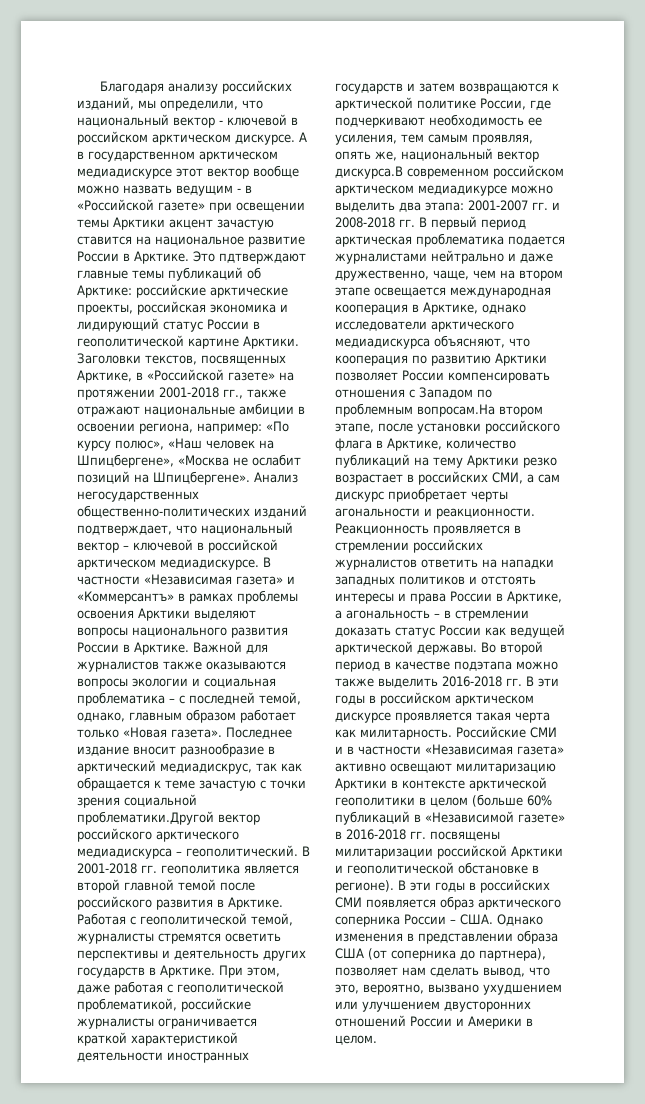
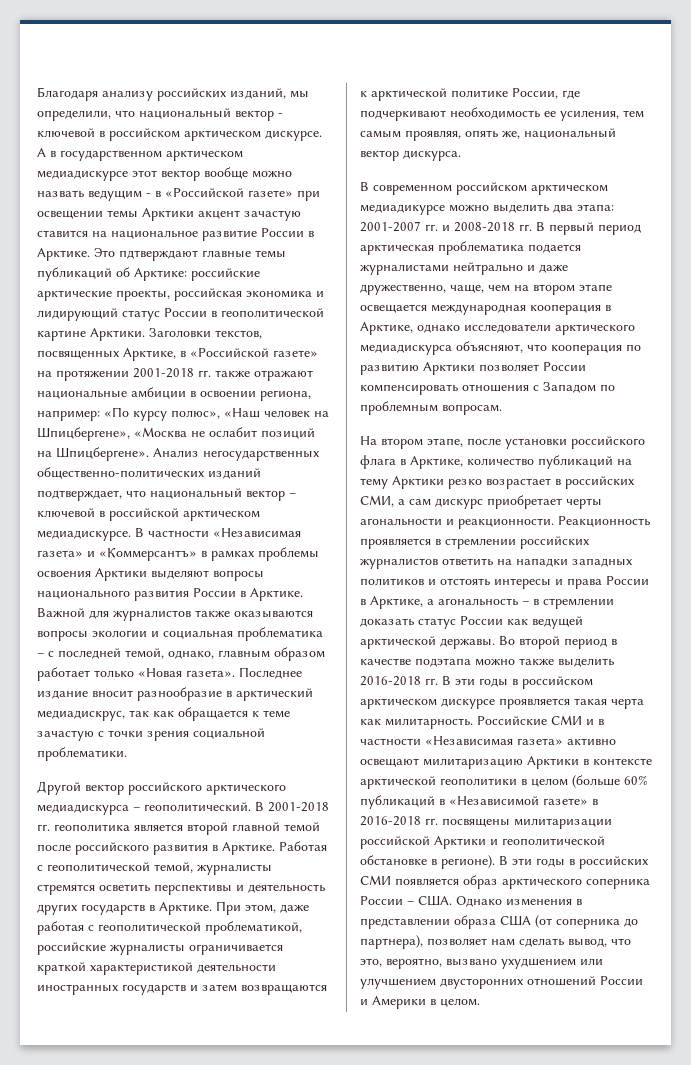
[223,389,243,399] гг., -> [198,370,211,377] гг.
[77,811,214,825] проблематики.Другой -> [37,747,127,761] [37,781,81,795] проблематики. // Другой
[335,166,403,179] дискурса.В -> [403,150,461,161] [360,182,369,191] дискурса. // В
[417,404,495,417] вопросам.На -> [442,404,502,415] [360,436,377,445] вопросам. // На

